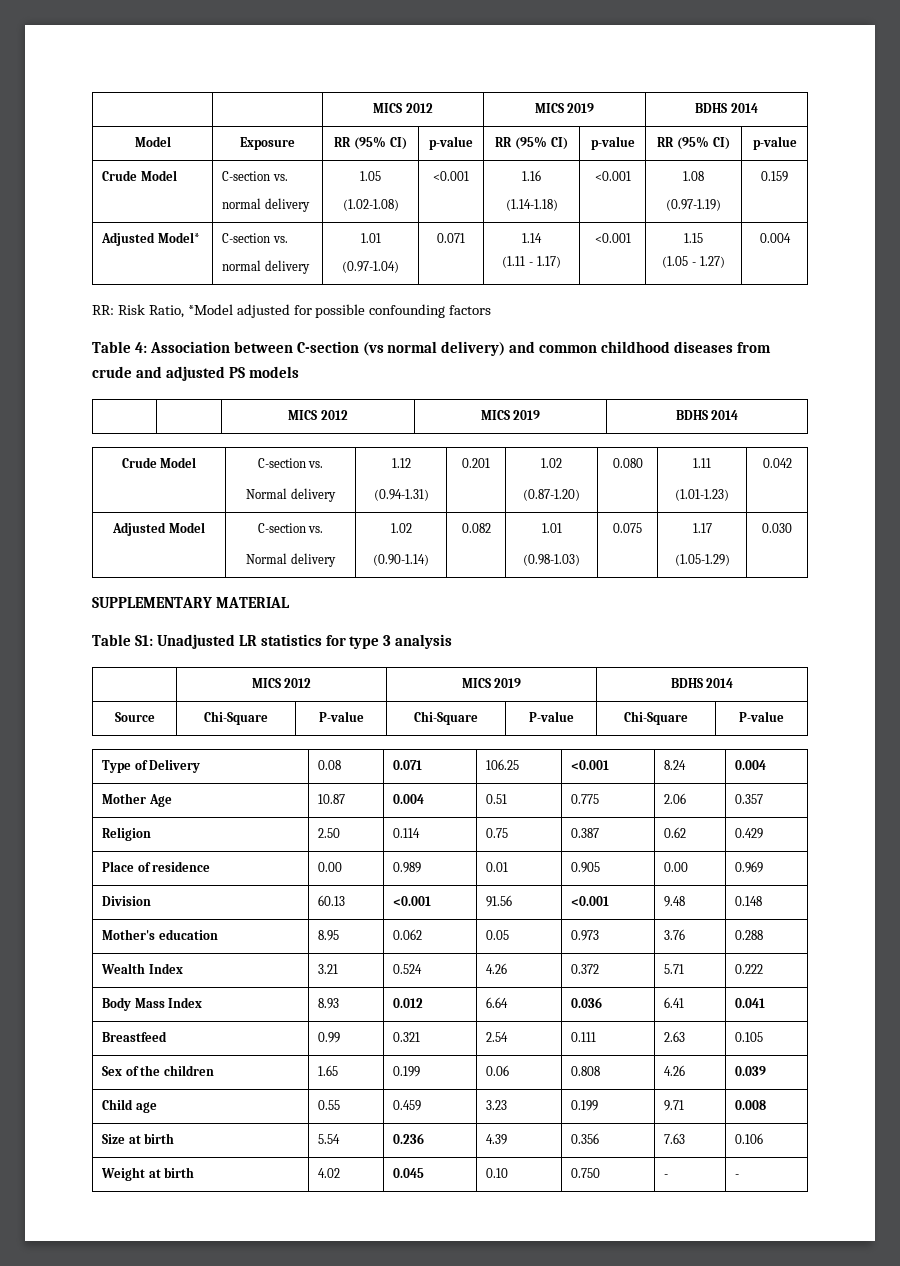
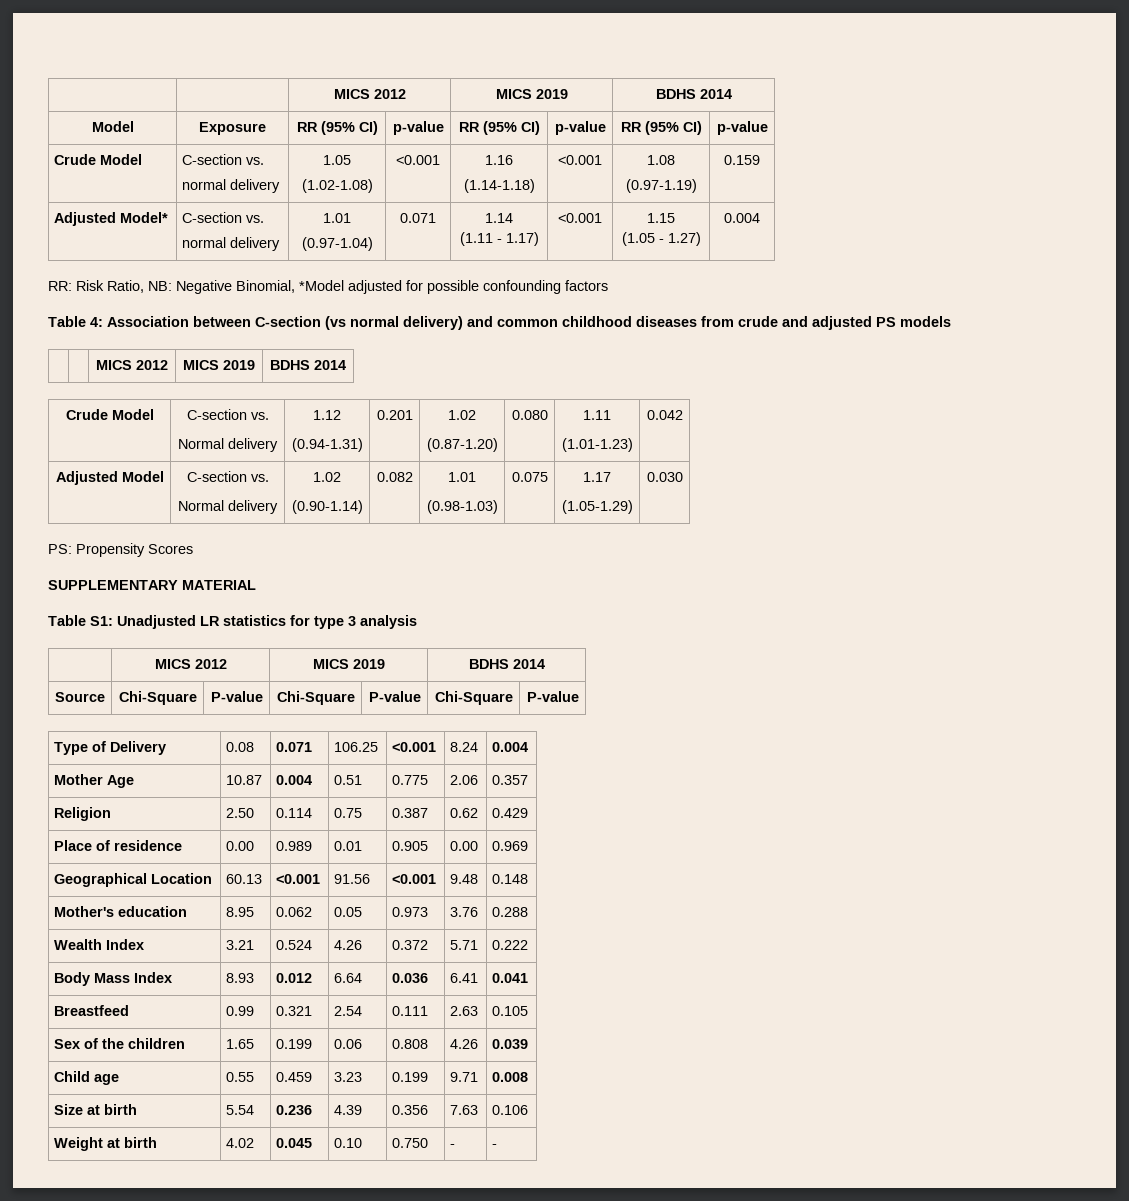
(184, 311) none -> [148,280,295,294] NB: Negative Binomial,
(792, 528) none -> [48,543,193,557] // PS: Propensity Scores
[102,896,152,906] Division -> [54,873,213,887] Geographical Location

